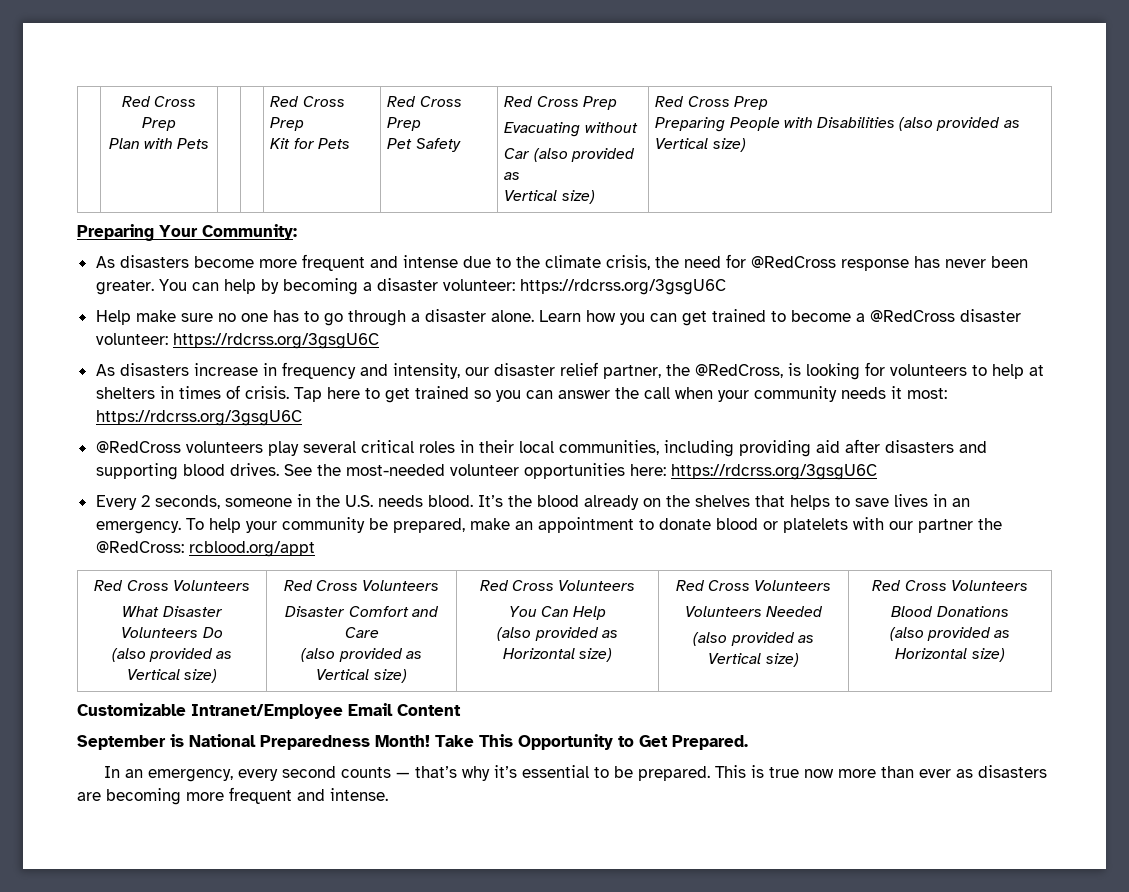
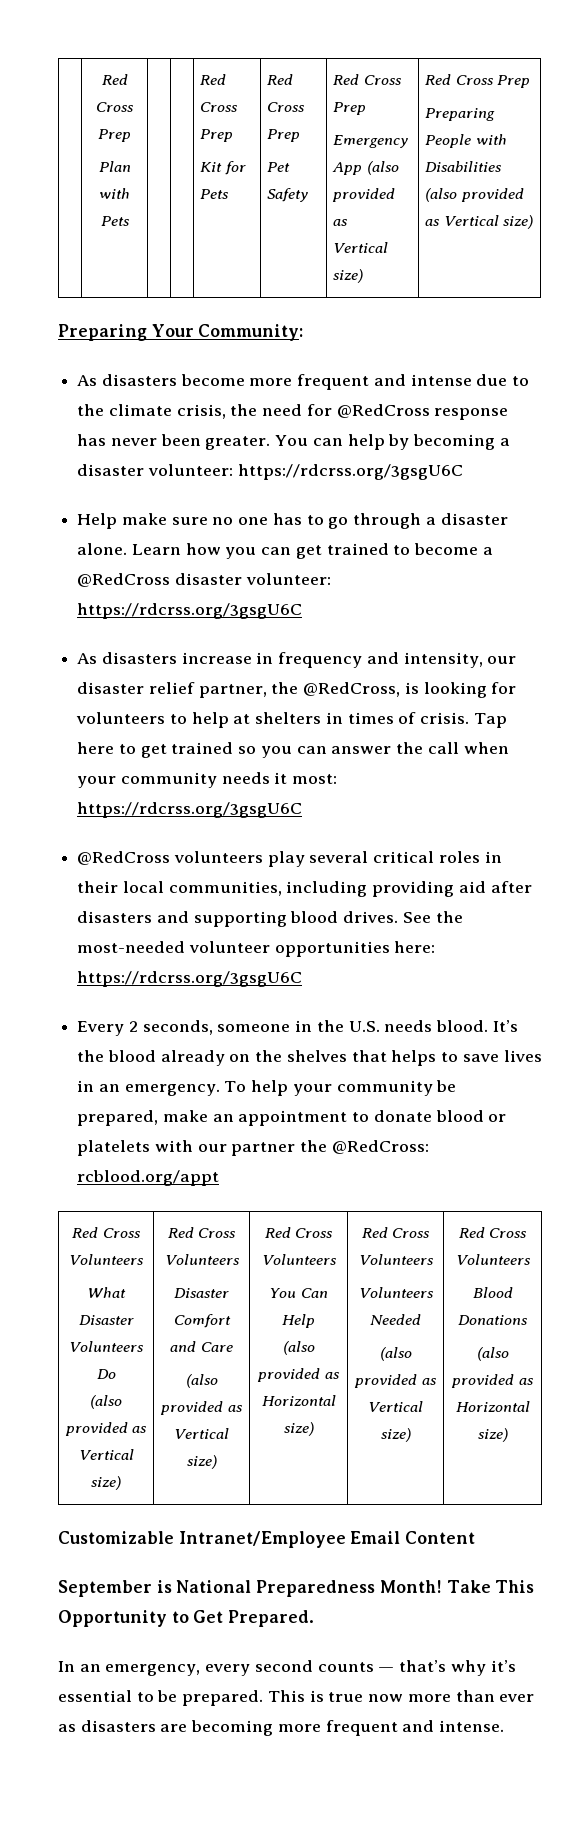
[504,122,638,137] [504,148,531,159] Evacuating without // Car -> [333,135,409,148] [332,162,363,175] Emergency App

